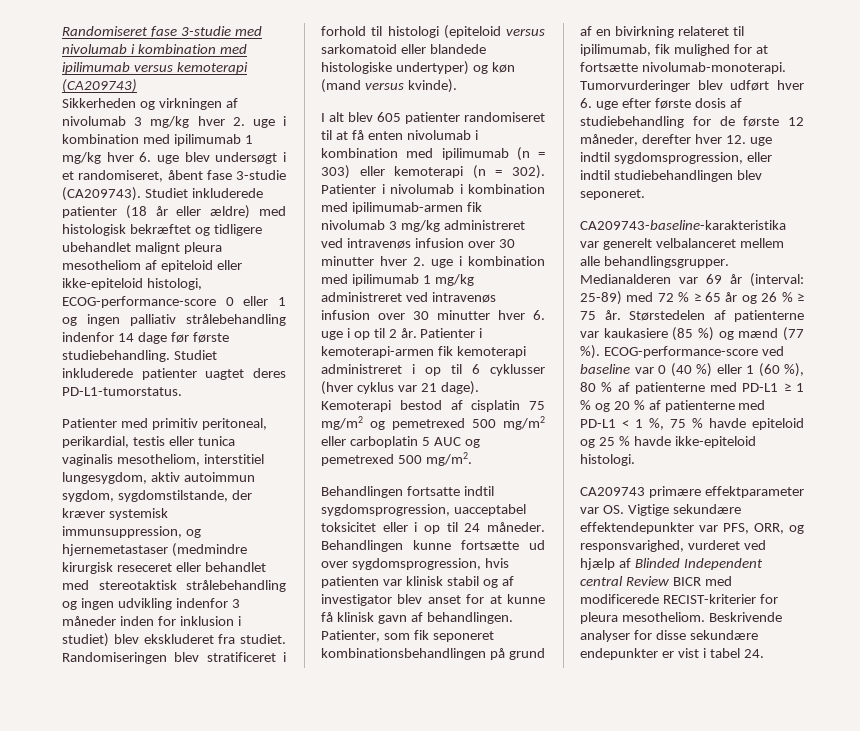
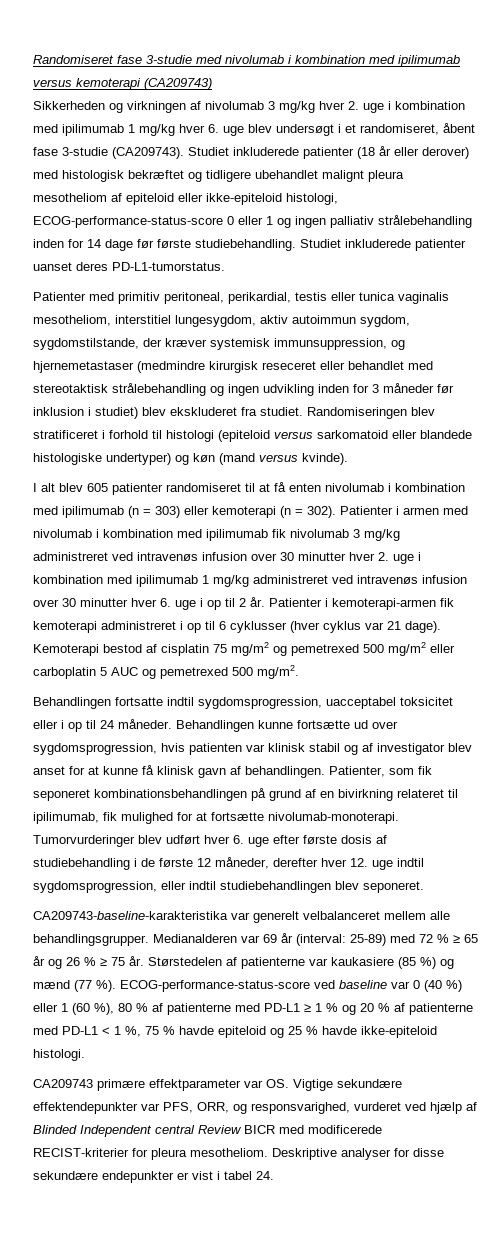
[210,205,251,219] ældre) -> [422,147,469,159] derover)
[62,296,216,308] ECOG-performance-score -> [33,216,223,228] ECOG-performance-status-score
[62,332,114,342] indenfor -> [33,239,84,248] inden for
[205,369,245,380] uagtet -> [33,262,72,271] uanset
[175,598,240,608] [62,616,176,626] indenfor 3 måneder inden for -> [318,383,454,393] inden for 3 måneder før
[390,184,545,194] [321,202,463,214] nivolumab i kombination med ipilimumab-armen -> [403,506,468,515] [33,529,268,541] armen med nivolumab i kombination med ipilimumab
[692,116,711,126] for -> [134,858,137,867] i
[603,346,758,358] ECOG-performance-score -> [120,980,310,992] ECOG-performance-status-score
[708,612,782,622] Beskrivende -> [272,1148,337,1160] Deskriptive

